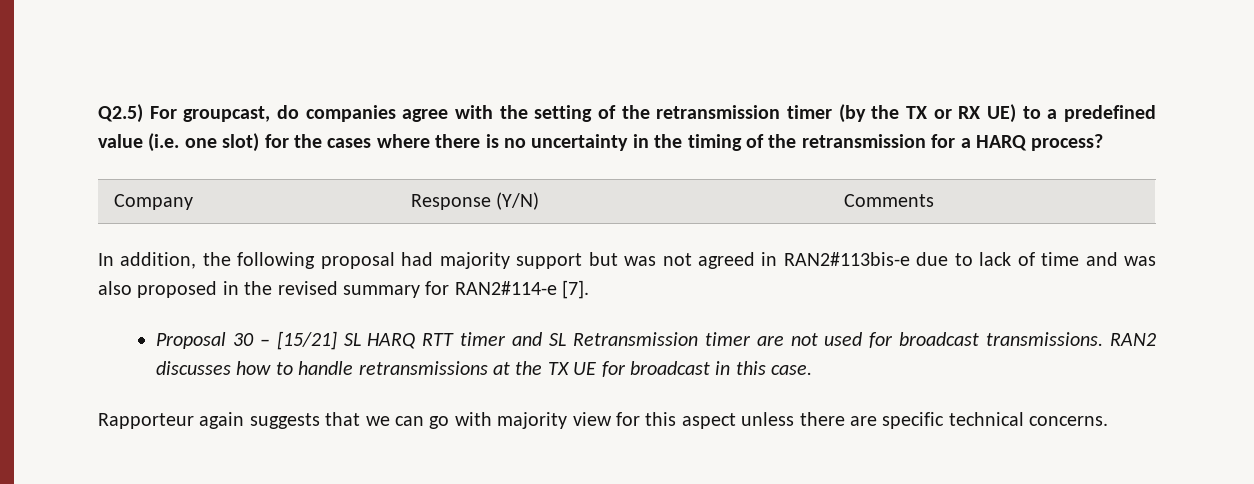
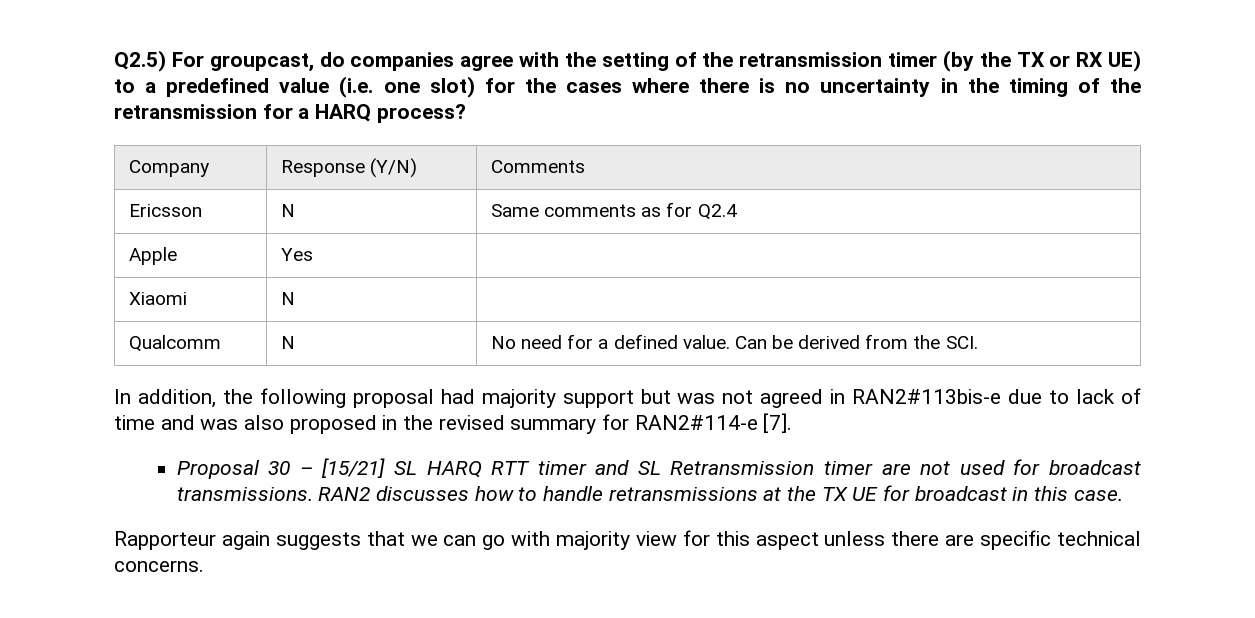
(934, 200) none -> [129,204,203,217] [281,204,296,217] [491,202,737,220] [129,247,178,265] [281,248,314,261] [129,292,188,305] [281,292,296,305] [129,335,222,352] [281,336,296,349] [491,334,978,349] // Ericsson | N | Same comments as for Q2.4 // Apple | Yes | // Xiaomi | N | // Qualcomm | N | No need for a defined value. Can be derived from the SCI.

